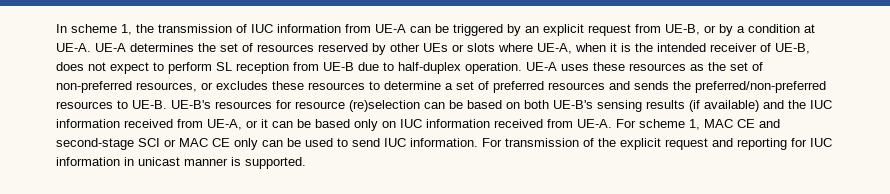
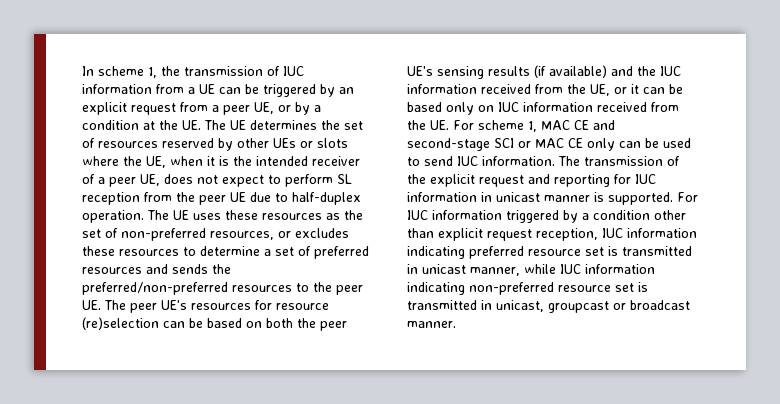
[375,24,406,33] UE-A -> [188,84,215,94] a UE
[665,24,700,35] UE-B, -> [212,102,274,115] a peer UE,
[56,43,126,52] UE-A. UE-A -> [159,120,246,130] the UE. The UE
[537,43,572,54] UE-A, -> [123,156,166,168] the UE,
[775,43,810,54] UE-B, -> [98,174,160,187] a peer UE,
[323,62,354,71] UE-B -> [176,192,246,205] the peer UE
[526,62,557,71] UE-A -> [147,210,189,220] The UE
[132,100,211,109] UE-B. UE-B's -> [313,282,363,295] [82,300,187,313] the peer UE. The peer UE's
[553,100,593,109] UE-B's -> [297,318,347,331] [407,66,433,76] the peer UE's
[207,119,242,130] UE-A, -> [567,84,610,96] the UE,
[577,119,612,128] UE-A. -> [407,120,449,130] the UE.
[482,138,502,147] For -> [558,156,580,166] The
(306, 163) none -> [677,192,698,202] [407,210,686,223] [407,228,697,241] [407,246,692,259] [407,264,655,276] [407,282,648,295] [407,300,690,313] [407,321,456,328] For IUC information triggered by a condition other than explicit request reception, IUC information indicating preferred resource set is transmitted in unicast manner, while IUC information indicating non-preferred resource set is transmitted in unicast, groupcast or broadcast manner.

